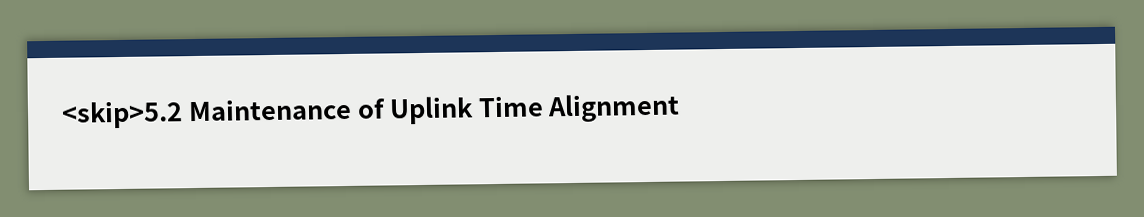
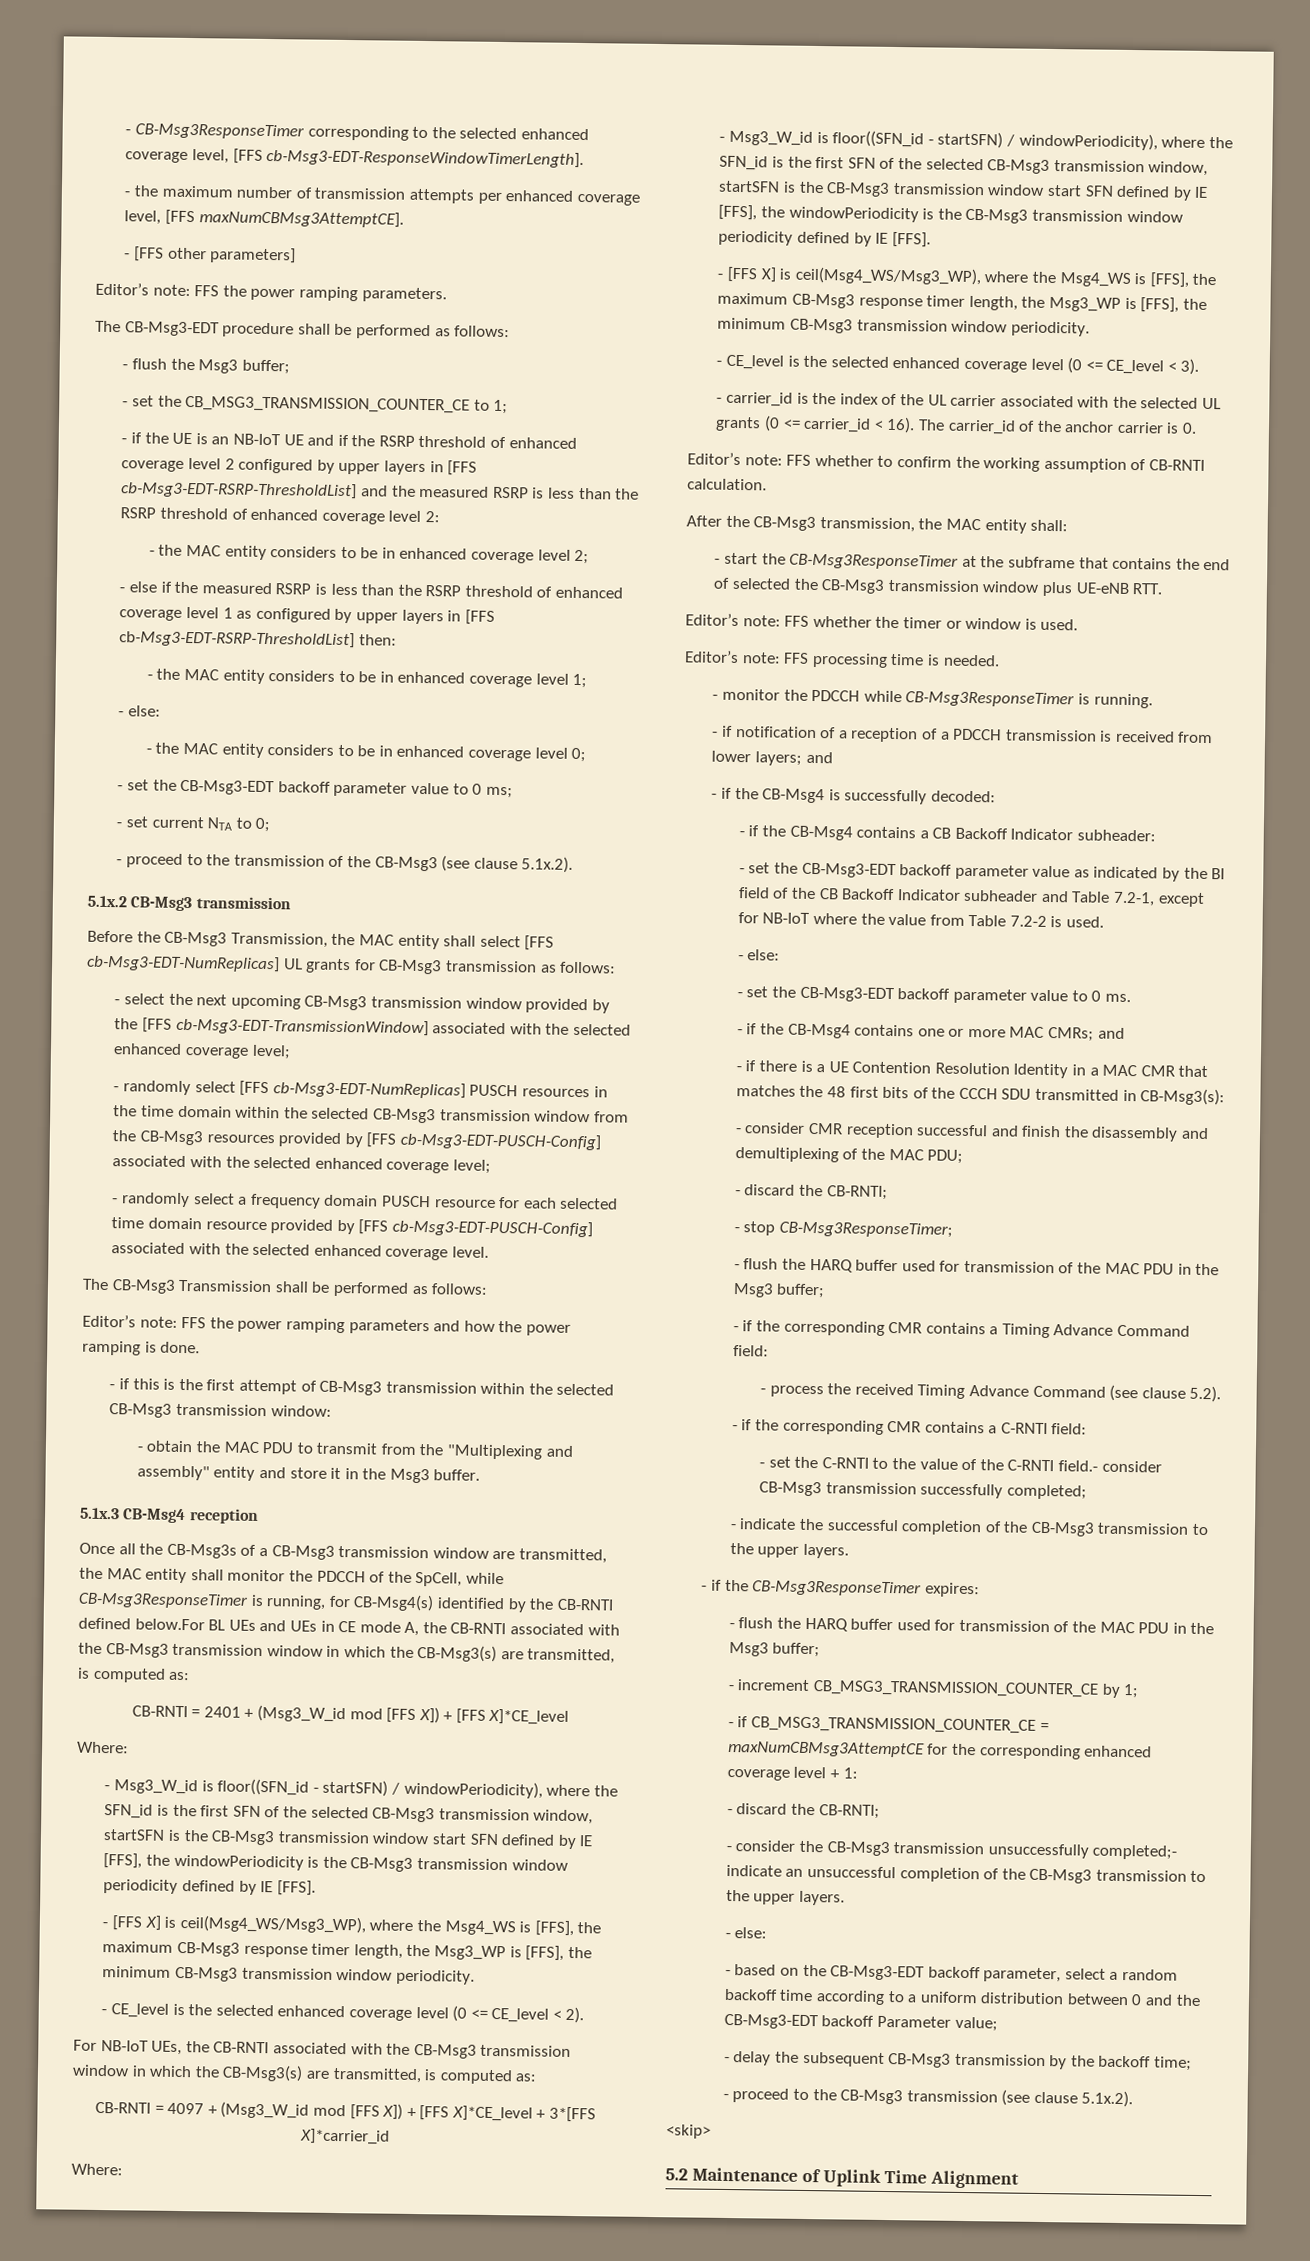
[61,100,183,129] <skip>5.2 -> [125,123,589,141] [125,148,585,169] [124,185,640,206] [124,209,404,228] [124,246,297,264] [95,282,447,303] [95,320,511,340] [122,358,290,375] [122,395,509,415] [121,432,577,449] [121,457,478,476] [121,481,640,500] [120,507,440,525] [148,544,590,565] [119,581,624,599] [119,606,495,625] [119,630,397,649] [146,668,588,689] [118,705,161,717] [145,742,587,763] [117,779,513,799] [116,816,271,833] [116,853,574,873] [87,895,291,912] [87,930,555,951] [87,954,617,975] [114,993,610,1014] [114,1017,631,1037] [113,1043,291,1060] [113,1080,608,1099] [113,1105,629,1124] [112,1130,601,1151] [112,1155,491,1174] [112,1192,619,1210] [111,1217,593,1238] [111,1242,489,1261] [82,1278,489,1297] [82,1314,571,1336] [82,1340,201,1356] [109,1378,615,1396] [109,1403,332,1418] [136,1440,573,1460] [136,1465,481,1484] [80,1507,259,1524] [79,1542,607,1564] [79,1567,504,1587] [78,1592,614,1613] [78,1617,620,1637] [78,1642,616,1664] [77,1667,191,1683] [131,1704,570,1725] [77,1741,129,1754] [104,1778,618,1799] [104,1804,594,1825] [103,1829,594,1850] [103,1853,568,1872] [103,1879,316,1896] [102,1915,602,1937] [102,1941,592,1961] [102,1966,475,1985] [101,2003,585,2024] [73,2039,572,2059] [72,2064,537,2085] [94,2101,597,2123] [300,2128,390,2145] [71,2163,123,2176] [719,130,1233,151] [719,155,1209,176] [718,180,1209,201] [718,204,1183,224] [718,230,931,248] [717,266,1217,288] [717,292,1207,313] [717,317,1090,337] [716,354,1200,375] [716,391,1222,410] [715,415,1198,435] [687,452,1205,473] [687,478,767,491] [686,515,1069,534] [714,552,1231,571] [713,577,1164,597] [685,613,1079,631] [684,650,1000,668] [712,688,1153,709] [712,725,1214,744] [711,750,833,766] [711,787,996,805] [738,825,1157,842] [738,862,1226,882] [737,887,1205,907] [737,912,1105,928] [737,949,781,961] [736,986,1132,1004] [736,1023,1125,1042] [735,1060,1209,1079] [735,1085,1226,1106] [734,1122,1210,1142] [734,1147,964,1164] [734,1184,888,1200] [733,1221,953,1238] [733,1258,1220,1276] [732,1283,826,1299] [732,1320,1191,1339] [732,1345,769,1357] [760,1383,1222,1403] [731,1419,1088,1435] [759,1456,1162,1473] [759,1481,1087,1500] [729,1518,1210,1537] [729,1542,849,1559] [701,1579,980,1598] [728,1617,1215,1635] [728,1641,821,1658] [727,1679,1139,1699] [727,1716,1049,1734] [727,1740,1153,1760] [726,1766,858,1781] [726,1803,880,1819] [725,1840,1178,1860] [725,1864,1207,1884] [725,1889,845,1906] [724,1927,768,1939] [724,1964,1179,1983] [723,1988,1201,2007] [723,2013,998,2032] [723,2051,1193,2071] [722,2088,1134,2108] [666,2124,711,2139] [665,2168,688,2181] - CB-Msg3ResponseTimer corresponding to the selected enhanced coverage level, [FFS cb-Msg3-EDT-ResponseWindowTimerLength]. // - the maximum number of transmission attempts per enhanced coverage level, [FFS maxNumCBMsg3AttemptCE]. // - [FFS other parameters] // Editor’s note: FFS the power ramping parameters. // The CB-Msg3-EDT procedure shall be performed as follows: // - flush the Msg3 buffer; // - set the CB_MSG3_TRANSMISSION_COUNTER_CE to 1; // - if the UE is an NB-IoT UE and if the RSRP threshold of enhanced coverage level 2 configured by upper layers in [FFS cb-Msg3-EDT-RSRP-ThresholdList] and the measured RSRP is less than the RSRP threshold of enhanced coverage level 2: // - the MAC entity considers to be in enhanced coverage level 2; // - else if the measured RSRP is less than the RSRP threshold of enhanced coverage level 1 as configured by upper layers in [FFS cb-Msg3-EDT-RSRP-ThresholdList] then: // - the MAC entity considers to be in enhanced coverage level 1; // - else: // - the MAC entity considers to be in enhanced coverage level 0; // - set the CB-Msg3-EDT backoff parameter value to 0 ms; // - set current NTA to 0; // - proceed to the transmission of the CB-Msg3 (see clause 5.1x.2). // 5.1x.2 CB-Msg3 transmission // Before the CB-Msg3 Transmission, the MAC entity shall select [FFS cb-Msg3-EDT-NumReplicas] UL grants for CB-Msg3 transmission as follows: // - select the next upcoming CB-Msg3 transmission window provided by the [FFS cb-Msg3-EDT-TransmissionWindow] associated with the selected enhanced coverage level; // - randomly select [FFS cb-Msg3-EDT-NumReplicas] PUSCH resources in the time domain within the selected CB-Msg3 transmission window from the CB-Msg3 resources provided by [FFS cb-Msg3-EDT-PUSCH-Config] associated with the selected enhanced coverage level; // - randomly select a frequency domain PUSCH resource for each selected time domain resource provided by [FFS cb-Msg3-EDT-PUSCH-Config] associated with the selected enhanced coverage level. // The CB-Msg3 Transmission shall be performed as follows: // Editor’s note: FFS the power ramping parameters and how the power ramping is done. // - if this is the first attempt of CB-Msg3 transmission within the selected CB-Msg3 transmission window: // - obtain the MAC PDU to transmit from the "Multiplexing and assembly" entity and store it in the Msg3 buffer. // 5.1x.3 CB-Msg4 reception // Once all the CB-Msg3s of a CB-Msg3 transmission window are transmitted, the MAC entity shall monitor the PDCCH of the SpCell, while CB-Msg3ResponseTimer is running, for CB-Msg4(s) identified by the CB-RNTI defined below.For BL UEs and UEs in CE mode A, the CB-RNTI associated with the CB-Msg3 transmission window in which the CB-Msg3(s) are transmitted, is computed as: // CB-RNTI = 2401 + (Msg3_W_id mod [FFS X]) + [FFS X]*CE_level // Where: // - Msg3_W_id is floor((SFN_id - startSFN) / windowPeriodicity), where the SFN_id is the first SFN of the selected CB-Msg3 transmission window, startSFN is the CB-Msg3 transmission window start SFN defined by IE [FFS], the windowPeriodicity is the CB-Msg3 transmission window periodicity defined by IE [FFS]. // - [FFS X] is ceil(Msg4_WS/Msg3_WP), where the Msg4_WS is [FFS], the maximum CB-Msg3 response timer length, the Msg3_WP is [FFS], the minimum CB-Msg3 transmission window periodicity. // - CE_level is the selected enhanced coverage level (0 <= CE_level < 2). // For NB-IoT UEs, the CB-RNTI associated with the CB-Msg3 transmission window in which the CB-Msg3(s) are transmitted, is computed as: // CB-RNTI = 4097 + (Msg3_W_id mod [FFS X]) + [FFS X]*CE_level + 3*[FFS X]*carrier_id // Where: // - Msg3_W_id is floor((SFN_id - startSFN) / windowPeriodicity), where the SFN_id is the first SFN of the selected CB-Msg3 transmission window, startSFN is the CB-Msg3 transmission window start SFN defined by IE [FFS], the windowPeriodicity is the CB-Msg3 transmission window periodicity defined by IE [FFS]. // - [FFS X] is ceil(Msg4_WS/Msg3_WP), where the Msg4_WS is [FFS], the maximum CB-Msg3 response timer length, the Msg3_WP is [FFS], the minimum CB-Msg3 transmission window periodicity. // - CE_level is the selected enhanced coverage level (0 <= CE_level < 3). // - carrier_id is the index of the UL carrier associated with the selected UL grants (0 <= carrier_id < 16). The carrier_id of the anchor carrier is 0. // Editor’s note: FFS whether to confirm the working assumption of CB-RNTI calculation. // After the CB-Msg3 transmission, the MAC entity shall: // - start the CB-Msg3ResponseTimer at the subframe that contains the end of selected the CB-Msg3 transmission window plus UE-eNB RTT. // Editor’s note: FFS whether the timer or window is used. // Editor’s note: FFS processing time is needed. // - monitor the PDCCH while CB-Msg3ResponseTimer is running. // - if notification of a reception of a PDCCH transmission is received from lower layers; and // - if the CB-Msg4 is successfully decoded: // - if the CB-Msg4 contains a CB Backoff Indicator subheader: // - set the CB-Msg3-EDT backoff parameter value as indicated by the BI field of the CB Backoff Indicator subheader and Table 7.2-1, except for NB-IoT where the value from Table 7.2-2 is used. // - else: // - set the CB-Msg3-EDT backoff parameter value to 0 ms. // - if the CB-Msg4 contains one or more MAC CMRs; and // - if there is a UE Contention Resolution Identity in a MAC CMR that matches the 48 first bits of the CCCH SDU transmitted in CB-Msg3(s): // - consider CMR reception successful and finish the disassembly and demultiplexing of the MAC PDU; // - discard the CB-RNTI; // - stop CB-Msg3ResponseTimer; // - flush the HARQ buffer used for transmission of the MAC PDU in the Msg3 buffer; // - if the corresponding CMR contains a Timing Advance Command field: // - process the received Timing Advance Command (see clause 5.2). // - if the corresponding CMR contains a C-RNTI field: // - set the C-RNTI to the value of the C-RNTI field.- consider CB-Msg3 transmission successfully completed; // - indicate the successful completion of the CB-Msg3 transmission to the upper layers. // - if the CB-Msg3ResponseTimer expires: // - flush the HARQ buffer used for transmission of the MAC PDU in the Msg3 buffer; // - increment CB_MSG3_TRANSMISSION_COUNTER_CE by 1; // - if CB_MSG3_TRANSMISSION_COUNTER_CE = maxNumCBMsg3AttemptCE for the corresponding enhanced coverage level + 1: // - discard the CB-RNTI; // - consider the CB-Msg3 transmission unsuccessfully completed;- indicate an unsuccessful completion of the CB-Msg3 transmission to the upper layers. // - else: // - based on the CB-Msg3-EDT backoff parameter, select a random backoff time according to a uniform distribution between 0 and the CB-Msg3-EDT backoff Parameter value; // - delay the subsequent CB-Msg3 transmission by the backoff time; // - proceed to the CB-Msg3 transmission (see clause 5.1x.2). // <skip> // 5.2

